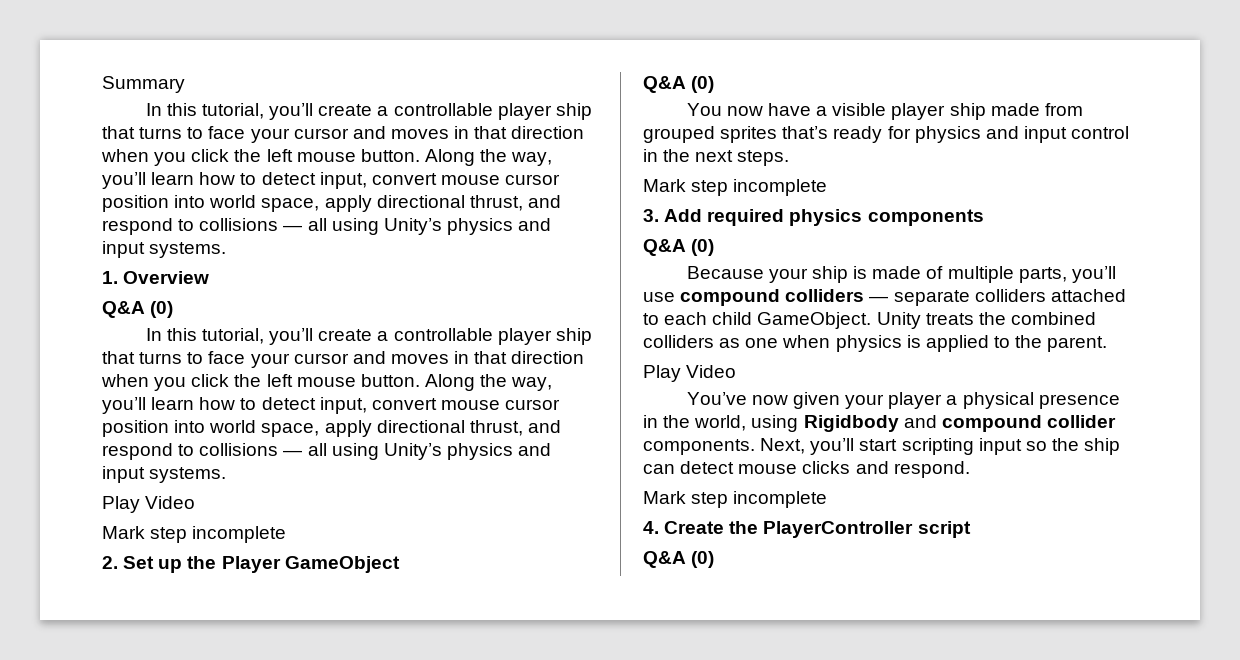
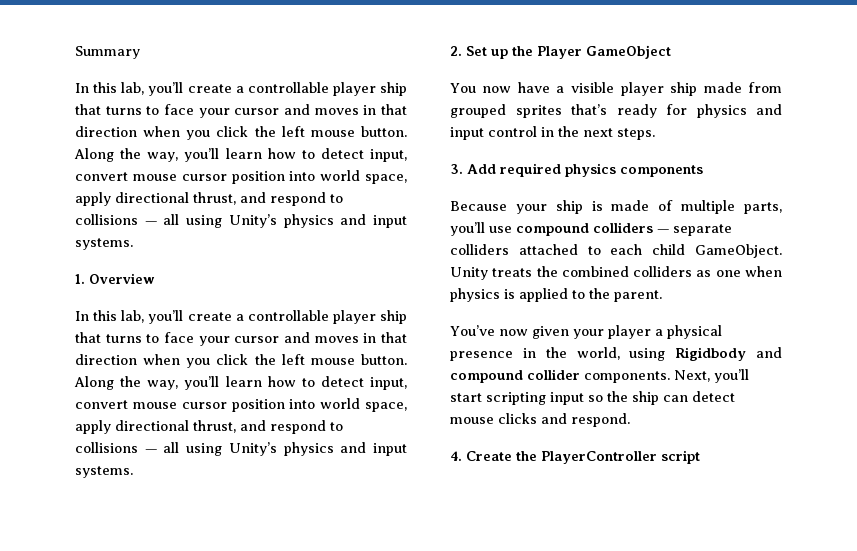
[202,103,265,119] tutorial, -> [121,82,145,95] lab,
[102,301,174,318] [145,328,265,344] // Q&A (0) // In this tutorial, -> [75,310,145,323] // In this lab,
[102,496,196,513] [102,526,287,543] // Play Video // Mark step incomplete -> (133, 472) none
[643,76,715,93] // Q&A (0) -> (671, 52) none
[643,179,828,196] // Mark step incomplete -> (655, 134) none
[643,239,715,256] // Q&A (0) -> (703, 171) none
[643,365,737,382] // Play Video -> (662, 296) none
[643,491,828,508] // Mark step incomplete -> (630, 420) none
[643,551,715,568] // Q&A (0) -> (700, 457) none

